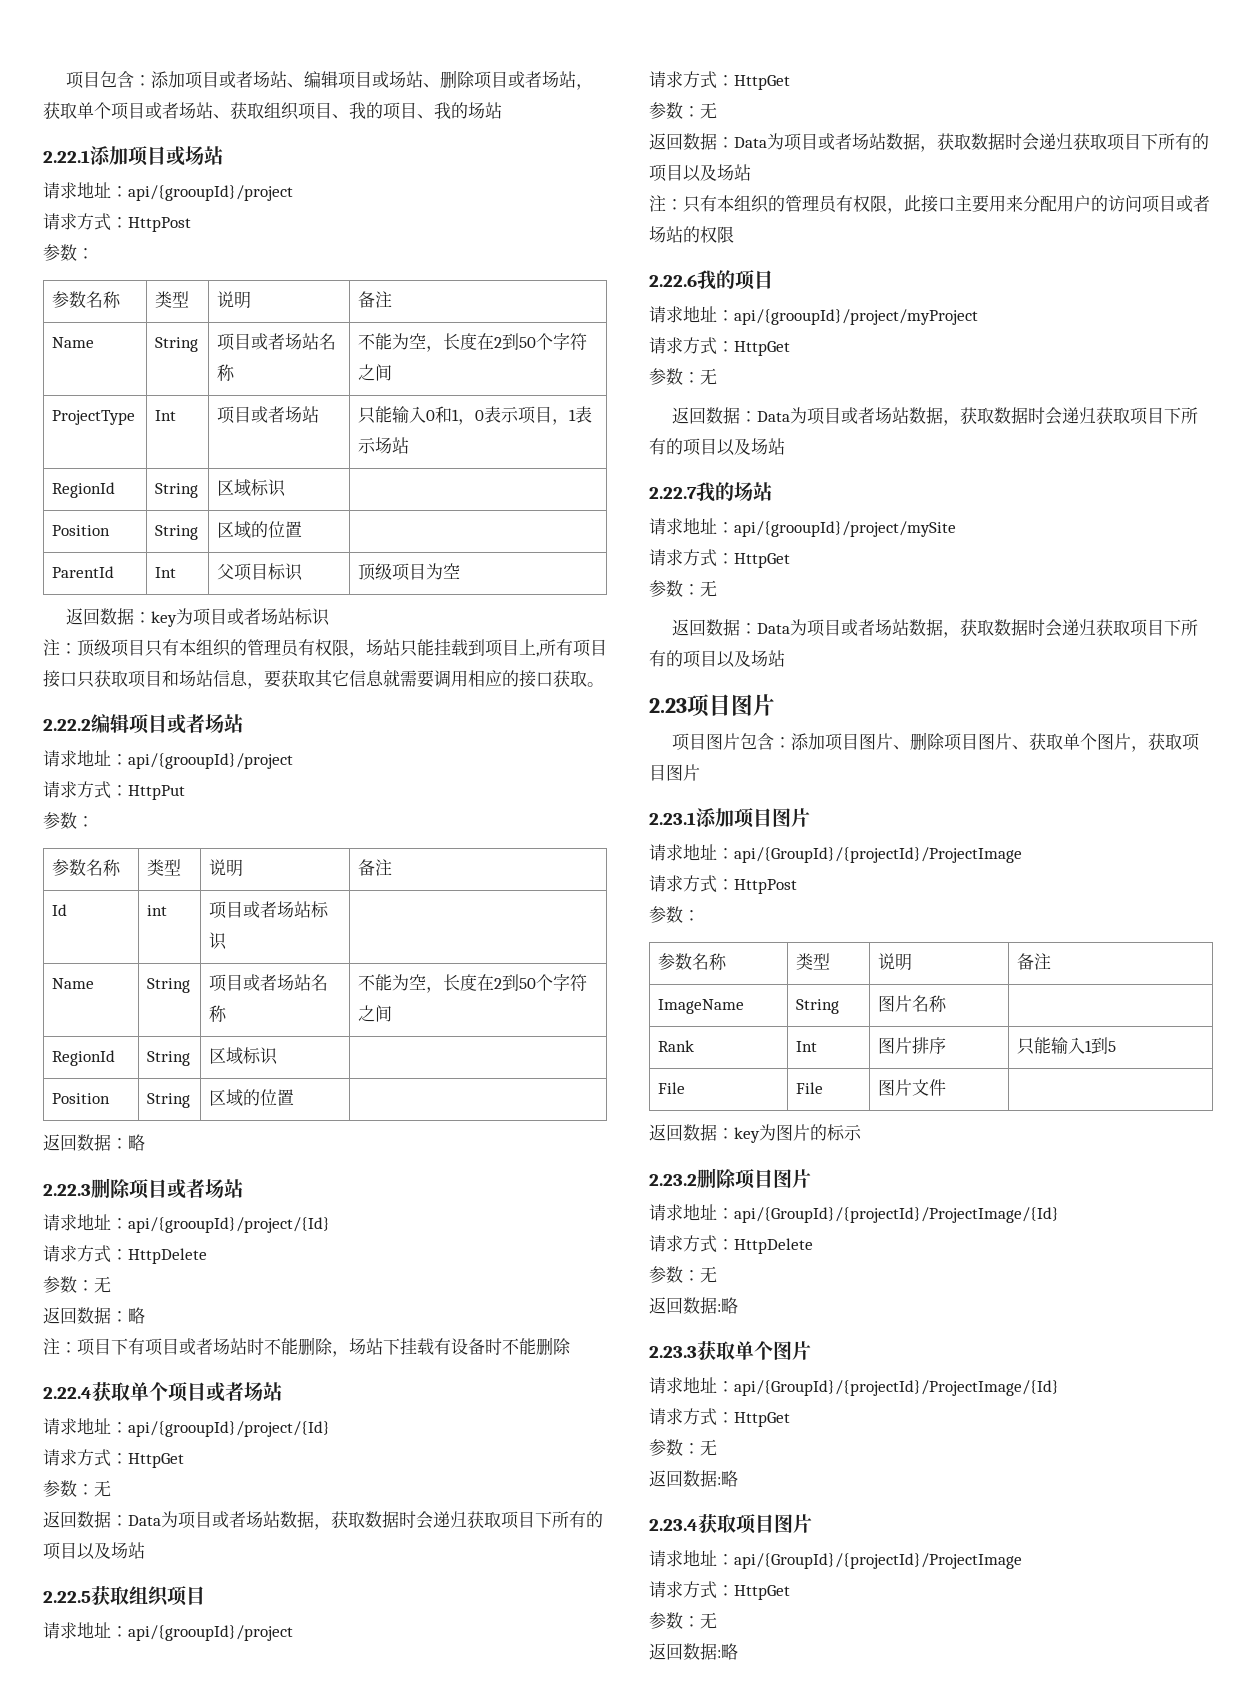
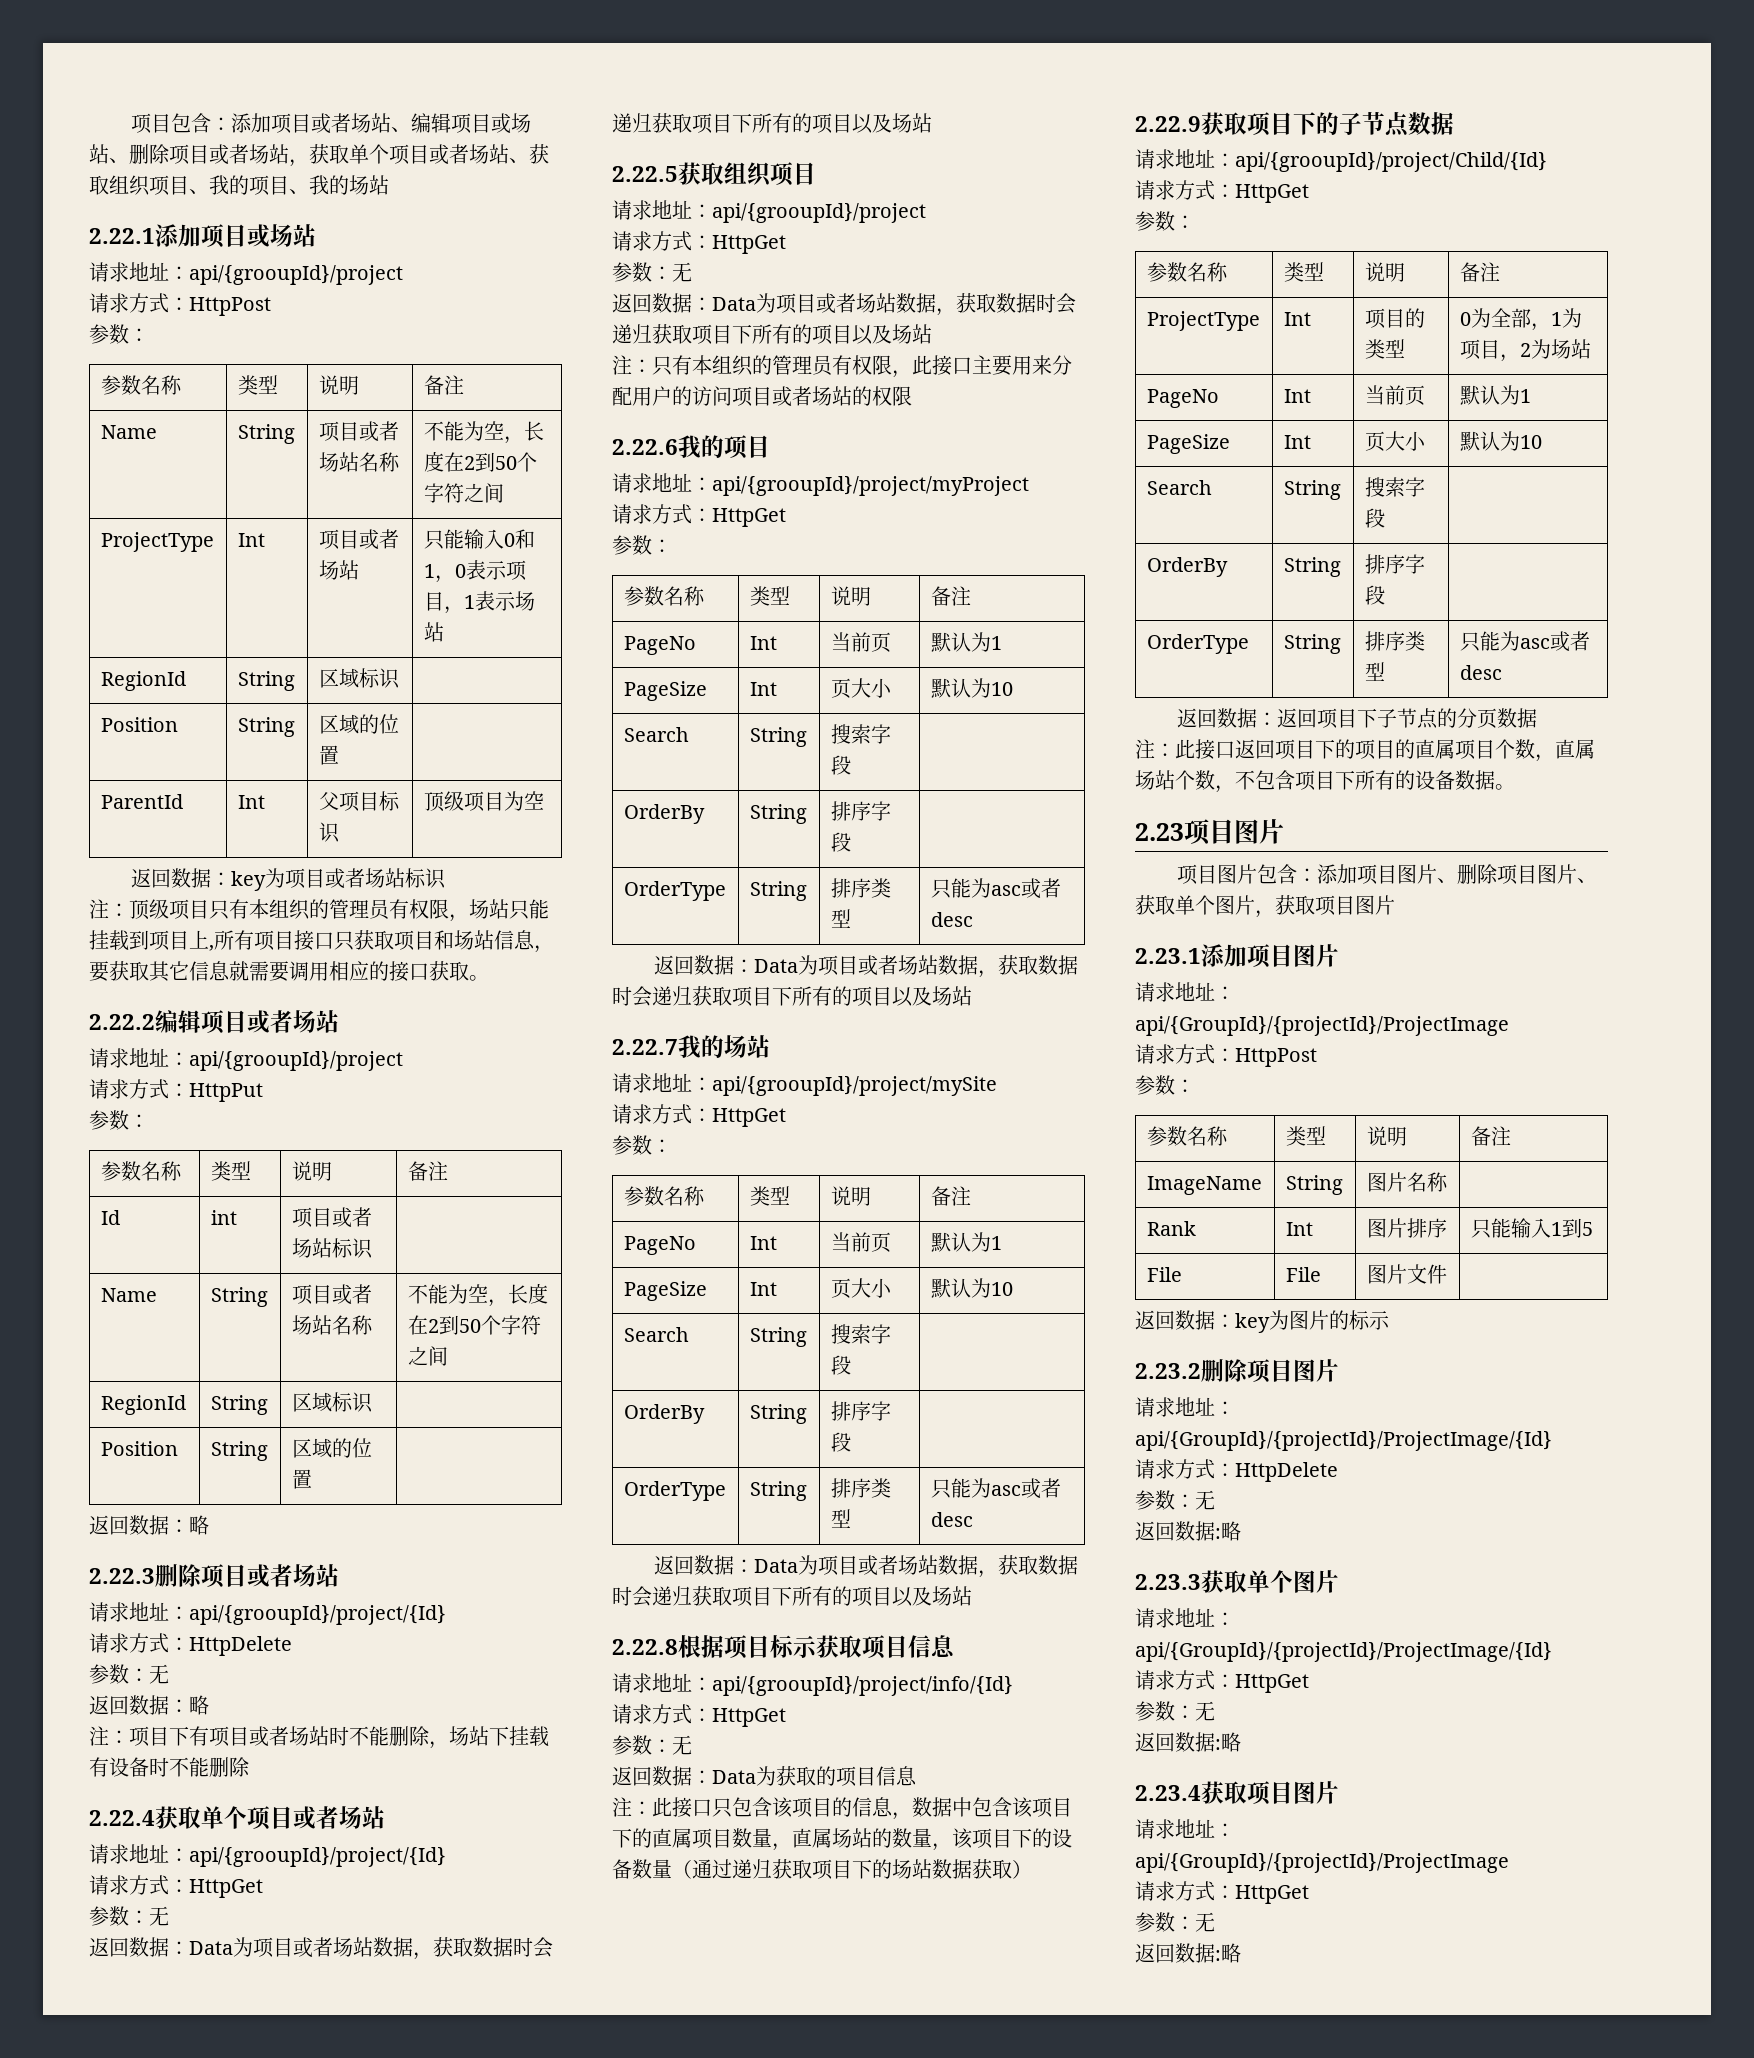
[700,368,717,385] 无 -> [623,586,705,606] [749,586,790,606] [830,586,871,606] [930,586,971,606] [623,636,696,655] [749,636,777,650] [830,632,891,652] [930,632,1002,652] [623,681,707,701] [749,682,777,696] [830,678,892,698] [930,678,1013,698] [623,727,689,742] [749,727,807,747] [830,724,891,744] [830,755,851,775] [623,804,705,824] [749,804,807,824] [830,801,891,821] [830,832,851,852] [623,881,726,901] [749,881,807,901] [830,878,891,898] [830,909,851,928] [930,878,1061,899] [930,912,973,927] // 参数名称 | 类型 | 说明 | 备注 // PageNo | Int | 当前页 | 默认为1 // PageSize | Int | 页大小 | 默认为10 // Search | String | 搜索字段 | // OrderBy | String | 排序字段 | // OrderType | String | 排序类型 | 只能为asc或者desc
[700,580,717,597] 无 -> [623,1186,705,1206] [749,1186,790,1206] [830,1186,871,1206] [930,1186,971,1206] [623,1236,696,1255] [749,1236,777,1250] [830,1232,891,1252] [930,1232,1002,1252] [623,1281,707,1301] [749,1282,777,1296] [830,1278,892,1298] [930,1278,1013,1298] [623,1327,689,1342] [749,1327,807,1347] [830,1324,891,1344] [830,1355,851,1375] [623,1404,705,1424] [749,1404,807,1424] [830,1401,891,1421] [830,1432,851,1452] [623,1481,726,1501] [749,1481,807,1501] [830,1478,891,1498] [830,1509,851,1528] [930,1478,1061,1499] [930,1512,973,1527] // 参数名称 | 类型 | 说明 | 备注 // PageNo | Int | 当前页 | 默认为1 // PageSize | Int | 页大小 | 默认为10 // Search | String | 搜索字段 | // OrderBy | String | 排序字段 | // OrderType | String | 排序类型 | 只能为asc或者desc
(785, 658) none -> [612,1635,955,1659] [612,1673,1013,1696] [612,1704,786,1727] [612,1735,692,1755] [612,1766,917,1787] [612,1797,1072,1820] [612,1828,1072,1851] [612,1859,1032,1880] [1135,111,1454,137] [1135,149,1547,172] [1135,180,1309,203] [1135,211,1195,231] [1146,262,1228,282] [1283,262,1324,282] [1364,262,1405,282] [1459,262,1500,282] [1146,311,1260,331] [1283,312,1311,326] [1364,308,1425,329] [1364,339,1405,359] [1459,308,1582,331] [1459,339,1591,362] [1146,389,1219,408] [1283,389,1311,403] [1364,385,1425,405] [1459,385,1531,405] [1146,434,1230,454] [1283,435,1311,449] [1364,431,1426,451] [1459,431,1542,451] [1146,480,1212,495] [1283,480,1341,500] [1364,477,1425,497] [1364,508,1385,528] [1146,557,1228,577] [1283,557,1341,577] [1364,554,1425,574] [1364,585,1385,605] [1146,634,1249,654] [1283,634,1341,654] [1364,631,1425,651] [1364,662,1385,681] [1459,631,1590,652] [1459,665,1502,680] [1176,708,1537,729] [1135,739,1595,762] [1135,770,1515,793] // 2.22.8根据项目标示获取项目信息 // 请求地址：api/{grooupId}/project/info/{Id} // 请求方式：HttpGet // 参数：无 // 返回数据：Data为获取的项目信息 // 注：此接口只包含该项目的信息，数据中包含该项目下的直属项目数量，直属场站的数量，该项目下的设备数量（通过递归获取项目下的场站数据获取） // 2.22.9获取项目下的子节点数据 // 请求地址：api/{grooupId}/project/Child/{Id} // 请求方式：HttpGet // 参数： // 参数名称 | 类型 | 说明 | 备注 // ProjectType | Int | 项目的类型 | 0为全部，1为项目，2为场站 // PageNo | Int | 当前页 | 默认为1 // PageSize | Int | 页大小 | 默认为10 // Search | String | 搜索字段 | // OrderBy | String | 排序字段 | // OrderType | String | 排序类型 | 只能为asc或者desc // 返回数据：返回项目下子节点的分页数据 // 注：此接口返回项目下的项目的直属项目个数，直属场站个数，不包含项目下所有的设备数据。

